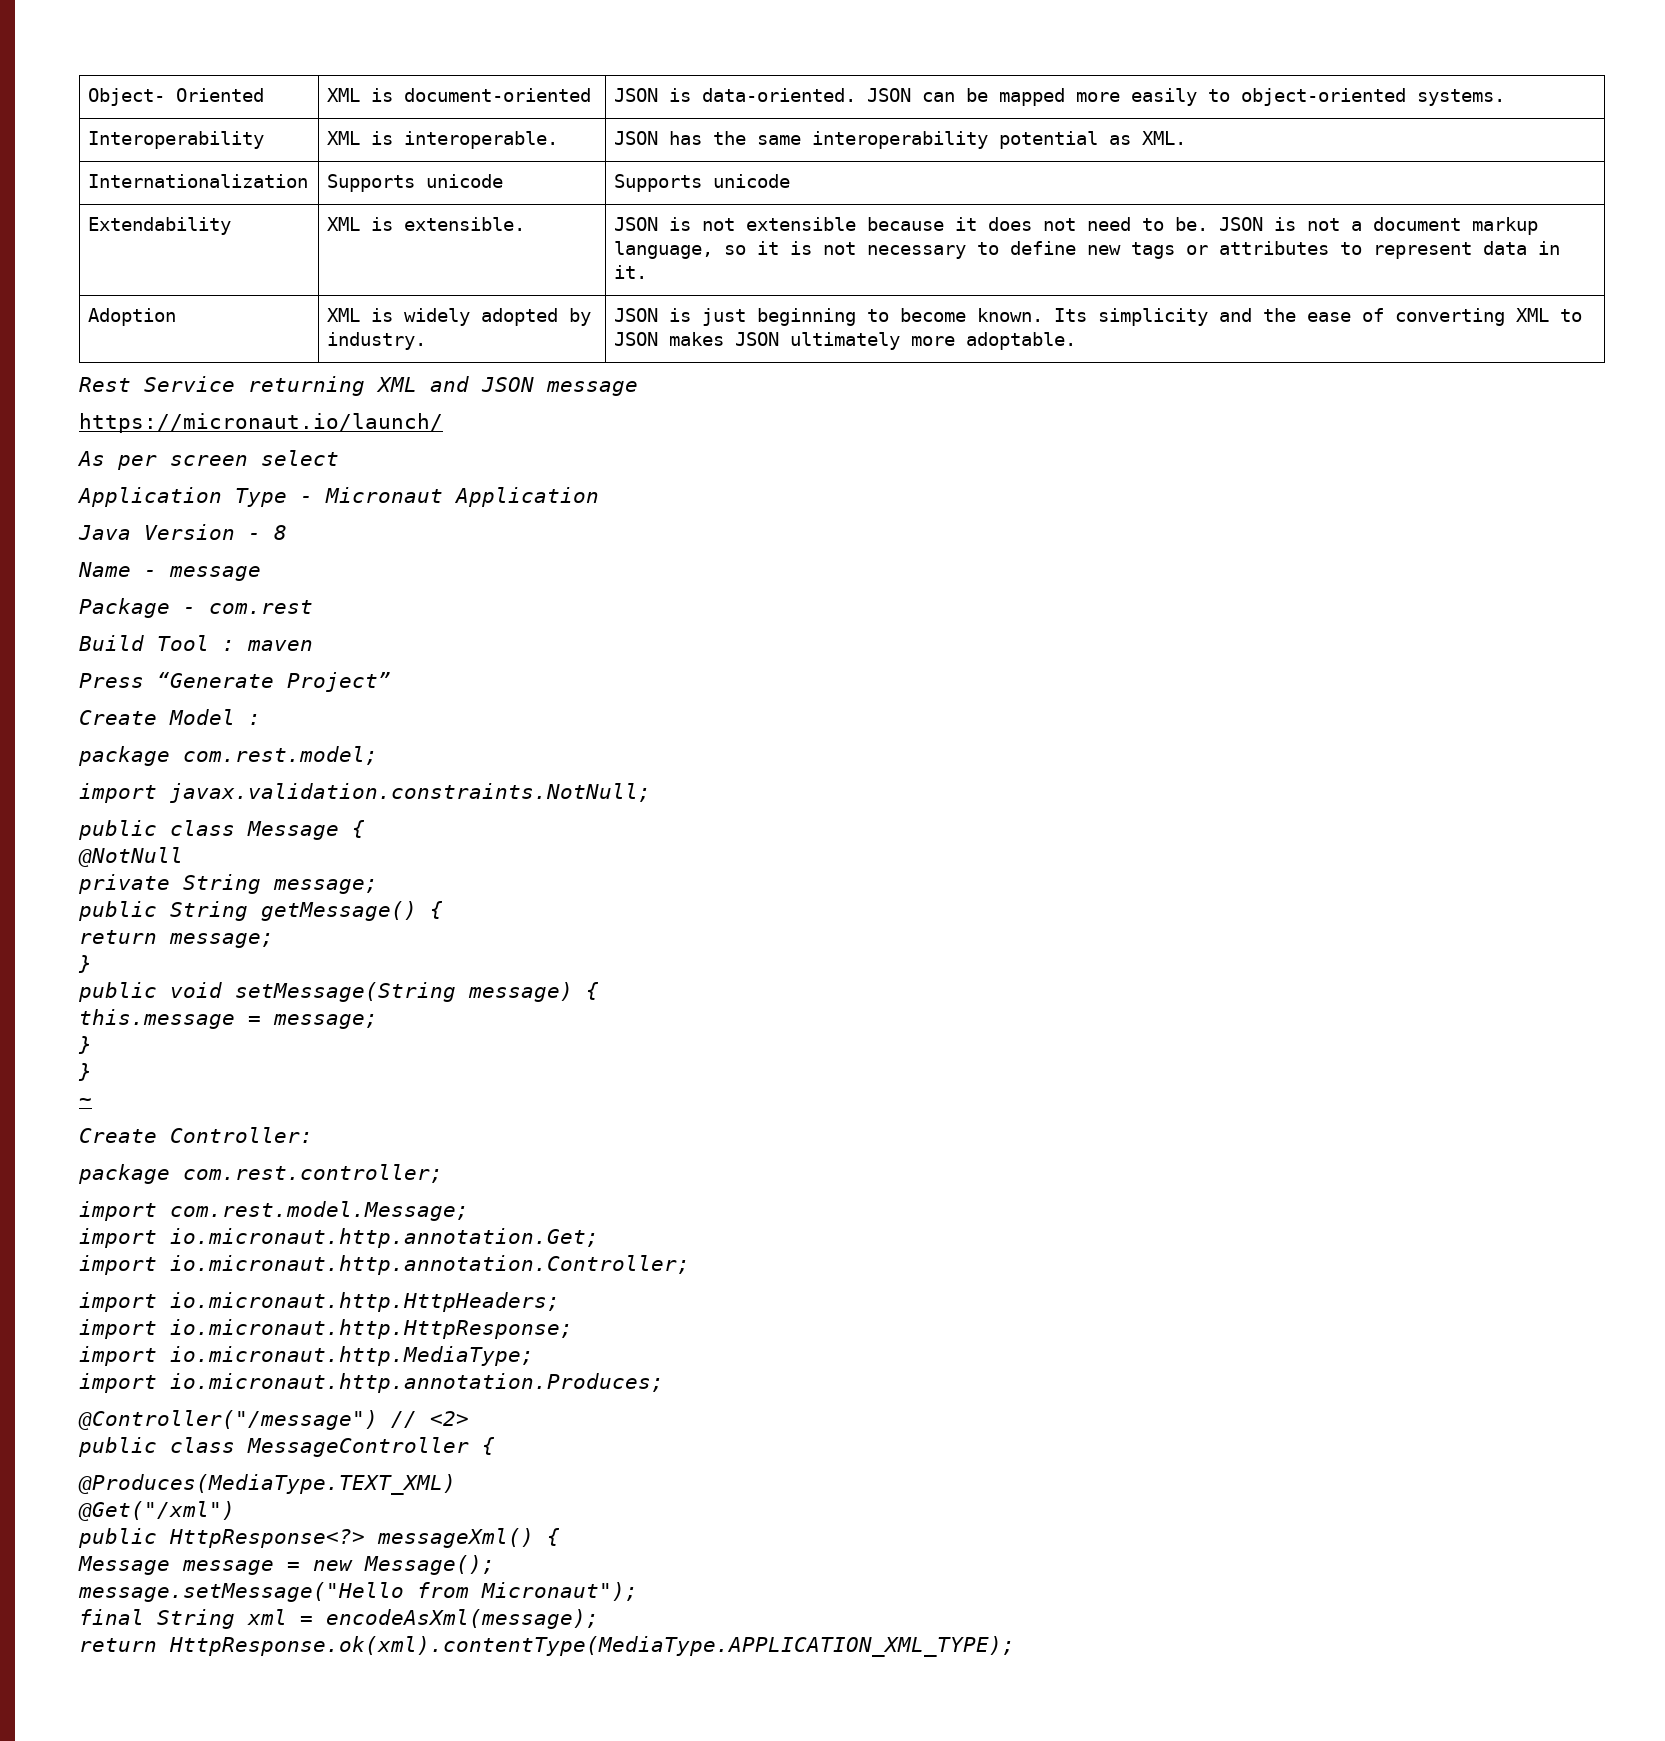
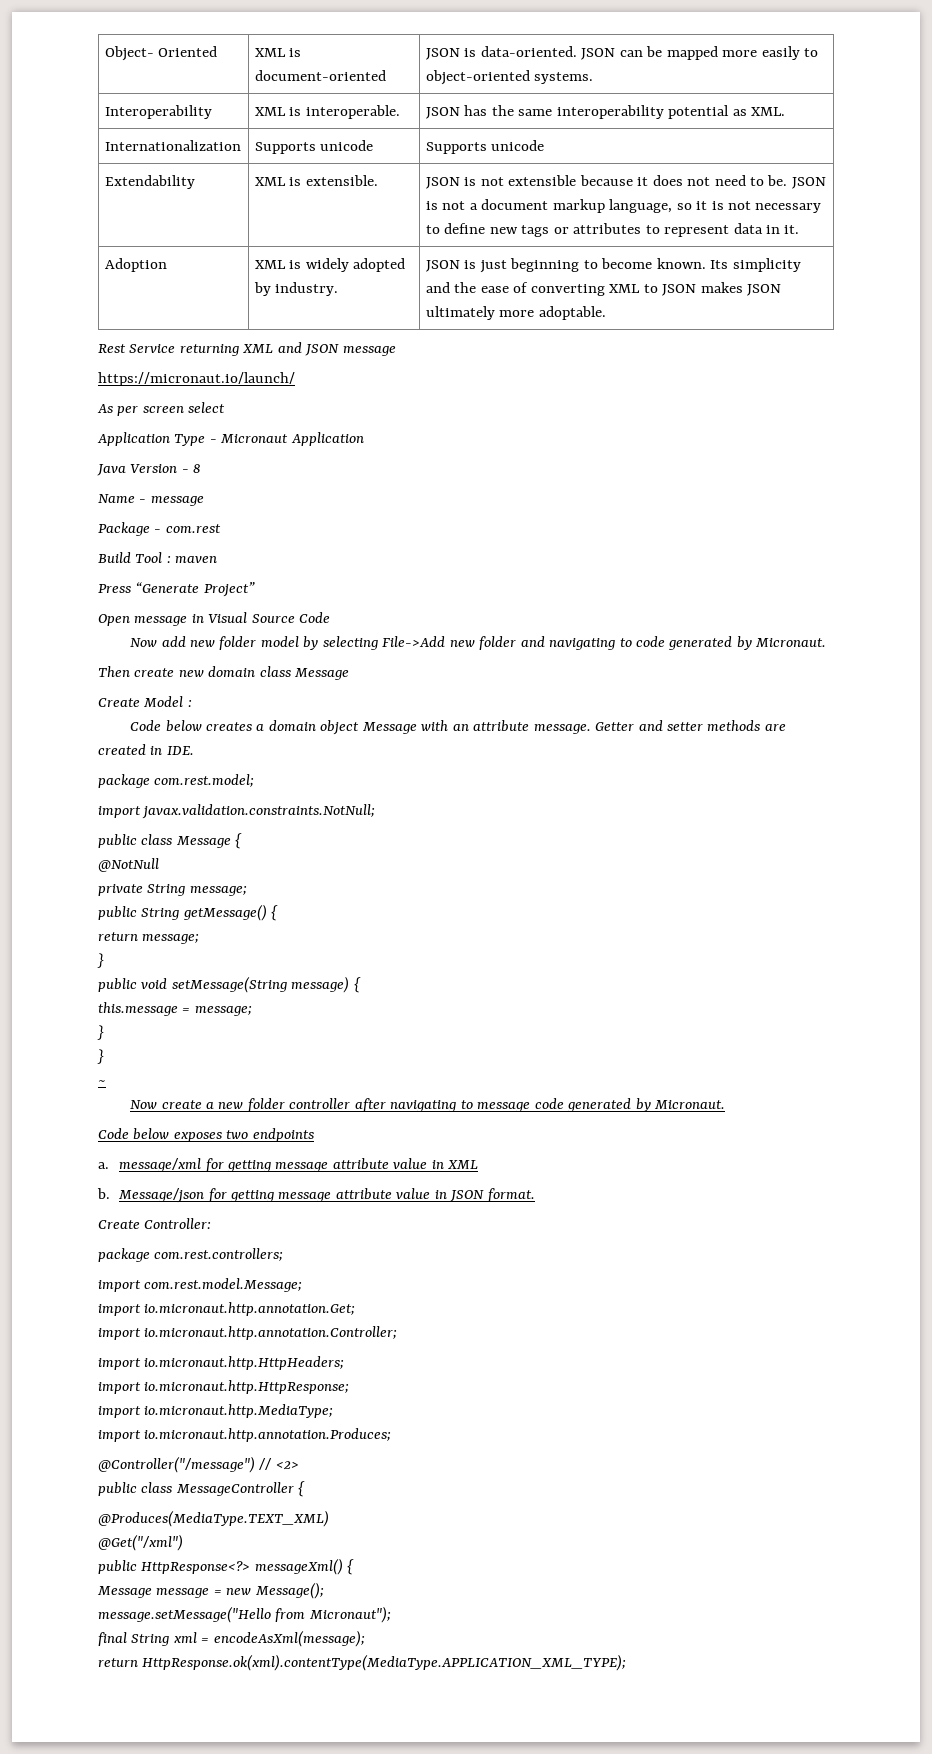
[79,709,261,725] Create Model : -> [98,612,331,626] [130,636,827,650] [98,666,350,680] [98,696,192,707] [130,720,786,735] [98,744,194,755] Open message in Visual Source Code // Now add new folder model by selecting File->Add new folder and navigating to code generated by Micronaut. // Then create new domain class Message // Create Model : // Code below creates a domain object Message with an attribute message. Getter and setter methods are created in IDE.
(92, 1102) none -> [130,1098,725,1112] [98,1128,314,1142] [98,1158,479,1172] [97,1188,535,1203] // Now create a new folder controller after navigating to message code generated by Micronaut. // Code below exposes two endpoints // a. message/xml for getting message attribute value in XML // b. Message/json for getting message attribute value in JSON format.
[183,1164,443,1183] com.rest.controller; -> [154,1248,284,1261] com.rest.controllers;

